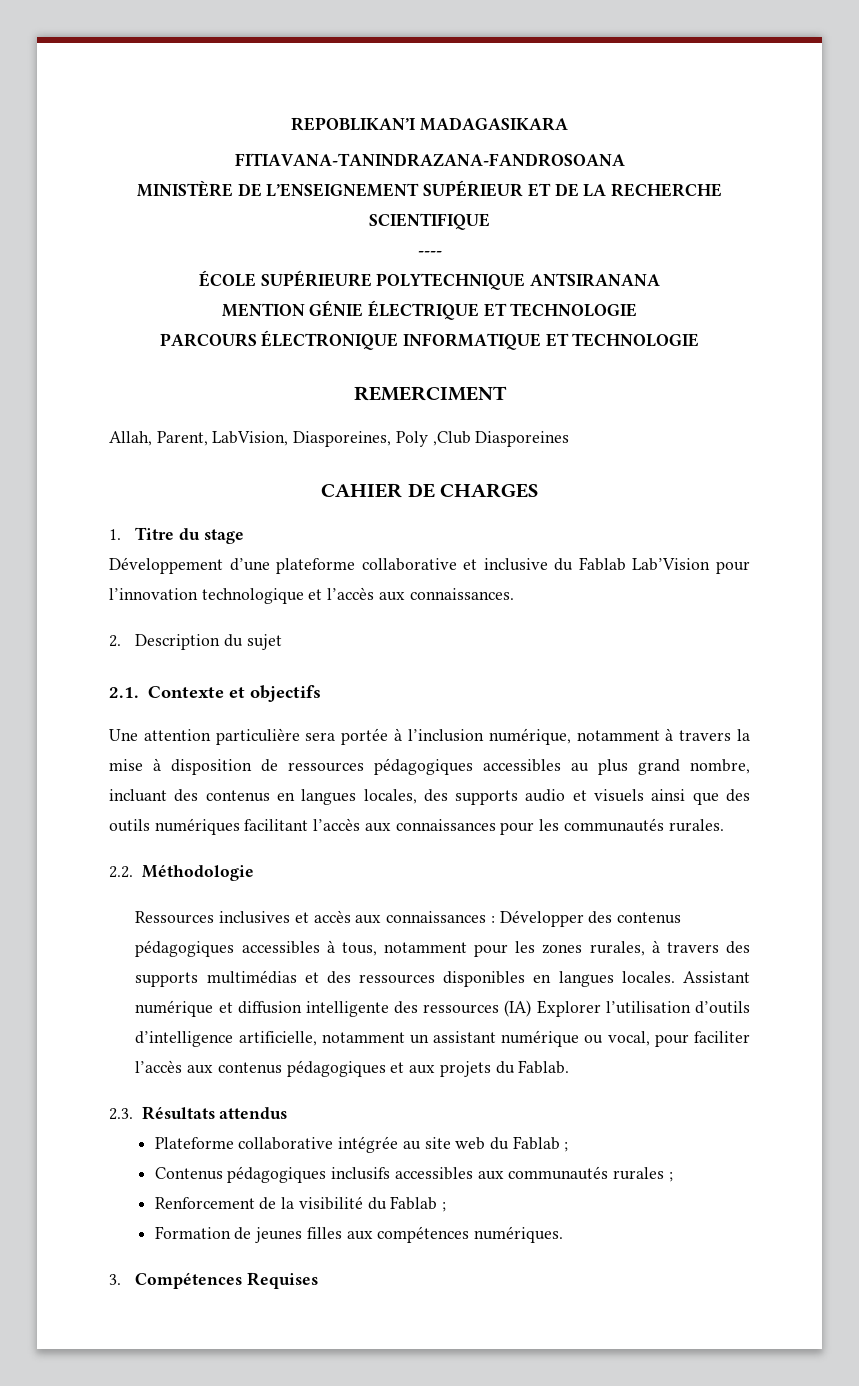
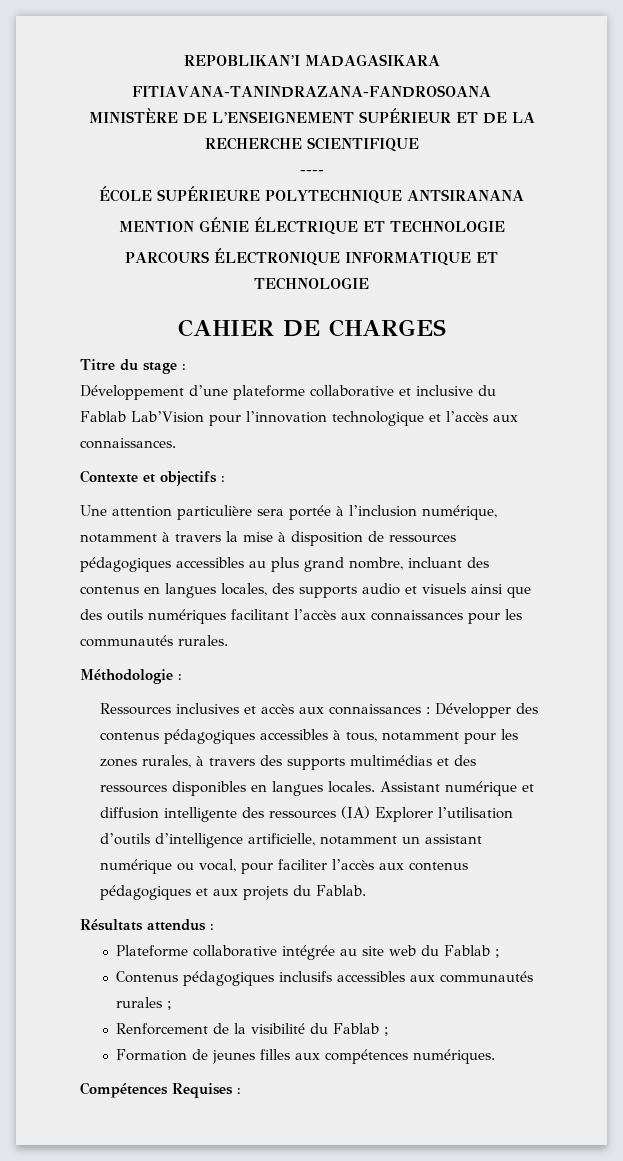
[353,386,507,401] [109,431,570,447] // REMERCIMENT // Allah, Parent, LabVision, Diasporeines, Poly ,Club Diasporeines -> (369, 283) none
[109,529,121,540] 1. -> (446, 328) none
(244, 536) none -> [182,364,186,370] :
[109,634,282,650] [109,687,139,698] 2. Description du sujet // 2.1. -> (176, 443) none
(321, 693) none -> [221,476,225,482] :
[109,866,133,878] 2.2. -> (228, 640) none
(254, 872) none -> [178,674,182,680] :
[109,1108,133,1120] 2.3. -> (366, 890) none
(288, 1113) none -> [210,924,214,930] :
[109,1274,121,1285] 3. -> (496, 1056) none
(319, 1280) none -> [237,1088,241,1094] :

